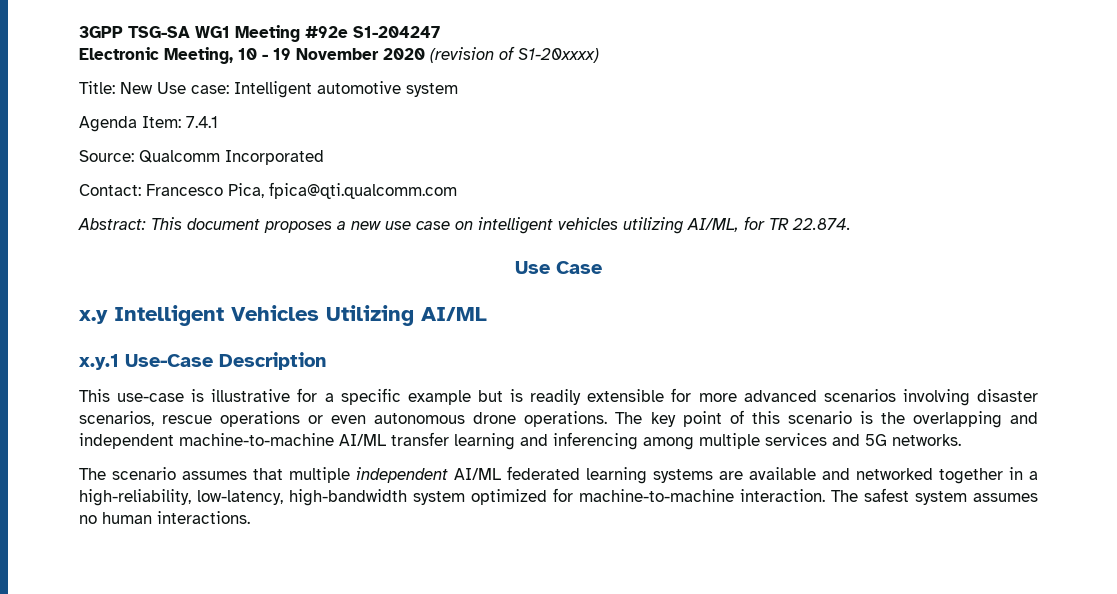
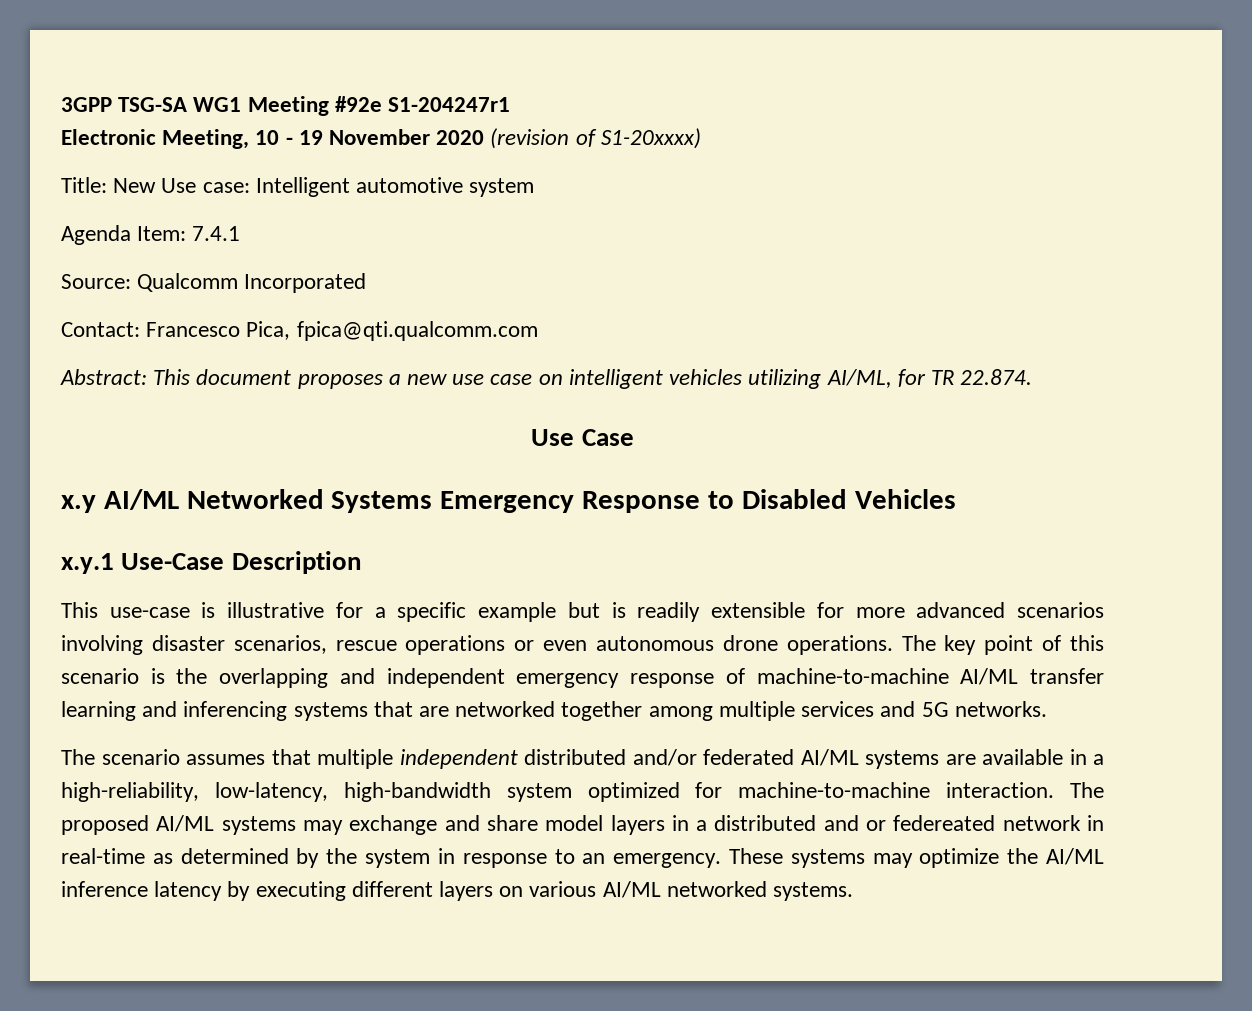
[353,26,440,38] S1-204247 -> [388,97,511,112] S1-204247r1
[114,305,224,326] Intelligent -> [103,489,847,513] AI/ML Networked Systems Emergency Response to Disabled
[326,305,487,326] Utilizing AI/ML -> (956, 499) none
(174, 441) none -> [516,668,745,688] emergency response of
(638, 441) none -> [293,701,643,721] systems that are networked together
[454,466,1003,484] AI/ML federated learning systems are available and networked together -> [524,749,1063,769] distributed and/or federated AI/ML systems are available
[864,488,1038,505] [79,511,250,524] safest system assumes no human interactions. -> [61,815,1104,835] [61,848,1104,868] [61,881,854,901] proposed AI/ML systems may exchange and share model layers in a distributed and or federeated network in real-time as determined by the system in response to an emergency. These systems may optimize the AI/ML inference latency by executing different layers on various AI/ML networked systems.

